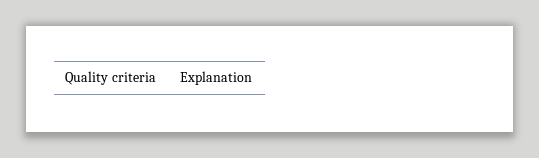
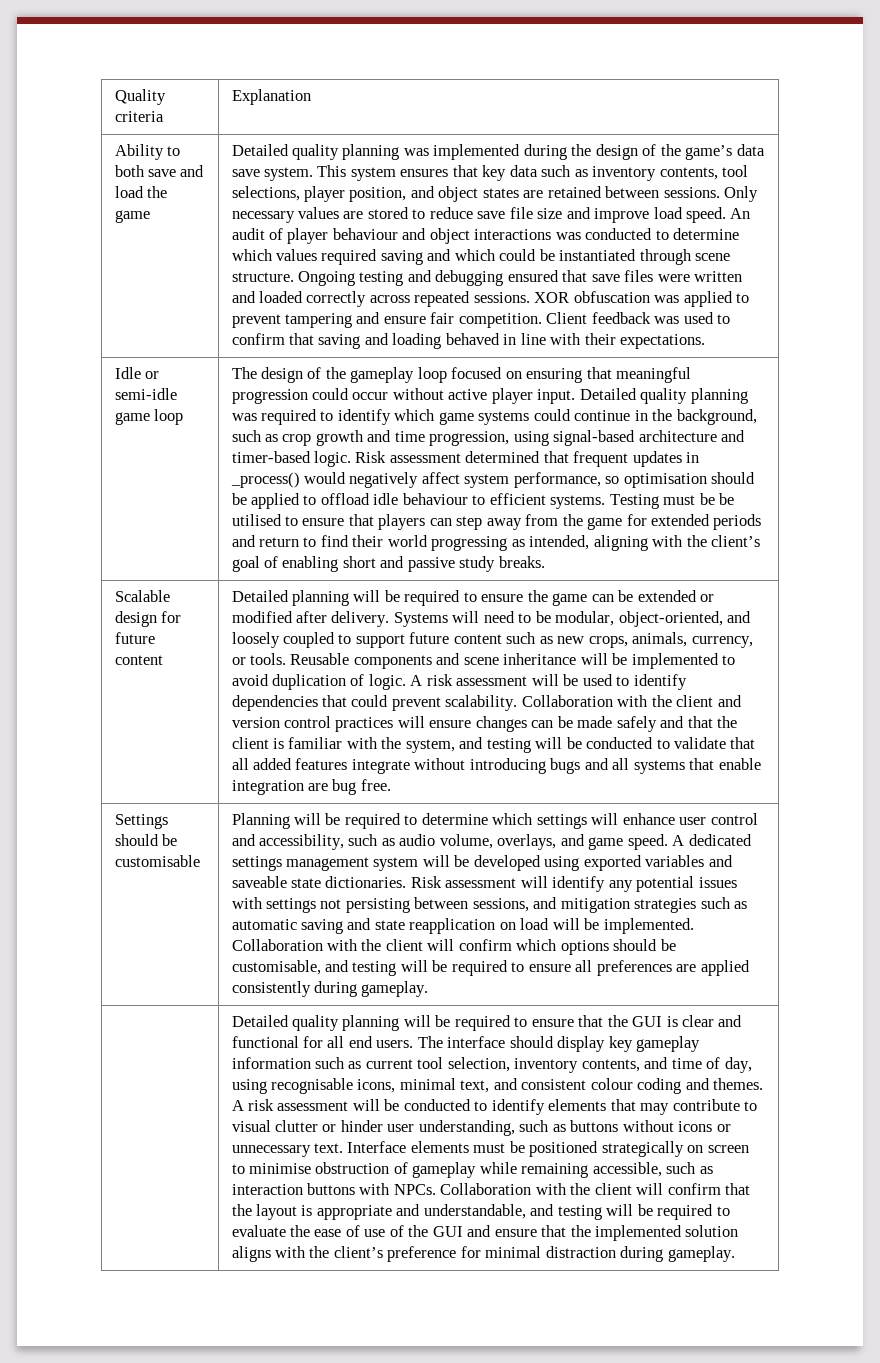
(253, 78) none -> [114,144,180,160] [114,165,205,177] [114,186,167,198] [114,210,150,223] [231,144,765,160] [231,165,749,181] [231,186,759,202] [231,207,751,223] [231,228,740,244] [231,249,731,265] [231,270,743,286] [231,291,750,307] [231,312,731,328] [231,333,706,349] [114,367,159,379] [114,388,177,400] [114,409,183,425] [231,367,692,383] [231,388,748,404] [231,409,757,425] [231,430,746,446] [231,451,700,467] [230,472,756,488] [231,493,735,509] [231,514,762,530] [231,535,761,551] [231,556,545,572] [114,590,170,602] [114,611,181,627] [114,632,155,644] [114,655,163,665] [231,590,715,606] [231,611,752,627] [231,632,753,648] [231,653,736,669] [231,674,687,690] [231,695,742,711] [231,716,738,732] [231,737,756,753] [231,758,761,774] [231,779,391,795] [114,814,168,829] [114,834,177,846] [114,855,200,867] [231,813,758,829] [231,834,752,850] [231,855,733,871] [231,876,737,892] [231,897,748,913] [231,918,694,934] [231,939,676,955] [231,960,750,976] [231,981,429,997] [231,1015,743,1031] [231,1036,701,1052] [231,1057,752,1073] [231,1078,764,1094] [231,1099,758,1115] [231,1120,731,1136] [231,1141,749,1157] [231,1162,713,1178] [231,1183,751,1195] [231,1204,730,1220] [231,1225,739,1241] [231,1246,735,1262] // Ability to both save and load the game | Detailed quality planning was implemented during the design of the game’s data save system. This system ensures that key data such as inventory contents, tool selections, player position, and object states are retained between sessions. Only necessary values are stored to reduce save file size and improve load speed. An audit of player behaviour and object interactions was conducted to determine which values required saving and which could be instantiated through scene structure. Ongoing testing and debugging ensured that save files were written and loaded correctly across repeated sessions. XOR obfuscation was applied to prevent tampering and ensure fair competition. Client feedback was used to confirm that saving and loading behaved in line with their expectations. // Idle or semi-idle game loop | The design of the gameplay loop focused on ensuring that meaningful progression could occur without active player input. Detailed quality planning was required to identify which game systems could continue in the background, such as crop growth and time progression, using signal-based architecture and timer-based logic. Risk assessment determined that frequent updates in _process() would negatively affect system performance, so optimisation should be applied to offload idle behaviour to efficient systems. Testing must be be utilised to ensure that players can step away from the game for extended periods and return to find their world progressing as intended, aligning with the client’s goal of enabling short and passive study breaks. // Scalable design for future content | Detailed planning will be required to ensure the game can be extended or modified after delivery. Systems will need to be modular, object-oriented, and loosely coupled to support future content such as new crops, animals, currency, or tools. Reusable components and scene inheritance will be implemented to avoid duplication of logic. A risk assessment will be used to identify dependencies that could prevent scalability. Collaboration with the client and version control practices will ensure changes can be made safely and that the client is familiar with the system, and testing will be conducted to validate that all added features integrate without introducing bugs and all systems that enable integration are bug free. // Settings should be customisable | Planning will be required to determine which settings will enhance user control and accessibility, such as audio volume, overlays, and game speed. A dedicated settings management system will be developed using exported variables and saveable state dictionaries. Risk assessment will identify any potential issues with settings not persisting between sessions, and mitigation strategies such as automatic saving and state reapplication on load will be implemented. Collaboration with the client will confirm which options should be customisable, and testing will be required to ensure all preferences are applied consistently during gameplay. // | Detailed quality planning will be required to ensure that the GUI is clear and functional for all end users. The interface should display key gameplay information such as current tool selection, inventory contents, and time of day, using recognisable icons, minimal text, and consistent colour coding and themes. A risk assessment will be conducted to identify elements that may contribute to visual clutter or hinder user understanding, such as buttons without icons or unnecessary text. Interface elements must be positioned strategically on screen to minimise obstruction of gameplay while remaining accessible, such as interaction buttons with NPCs. Collaboration with the client will confirm that the layout is appropriate and understandable, and testing will be required to evaluate the ease of use of the GUI and ensure that the implemented solution aligns with the client’s preference for minimal distraction during gameplay.

